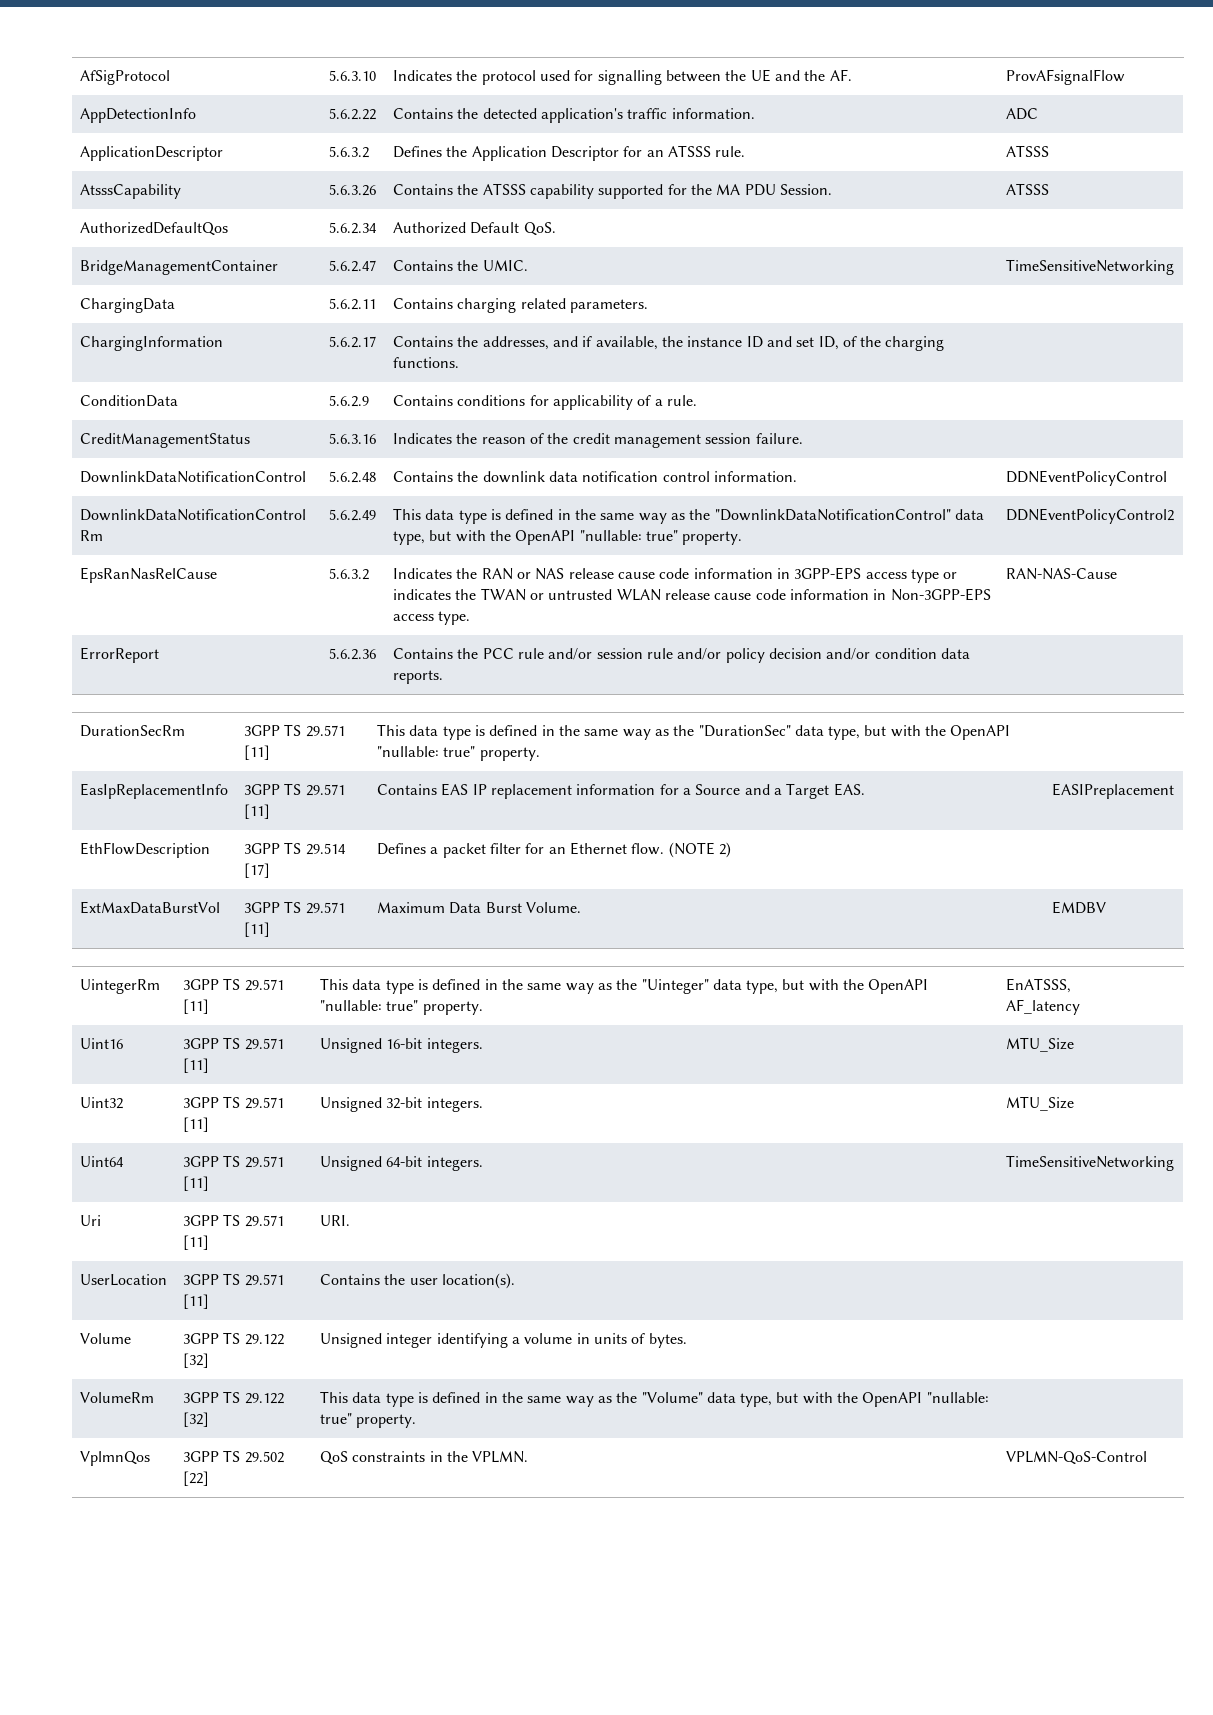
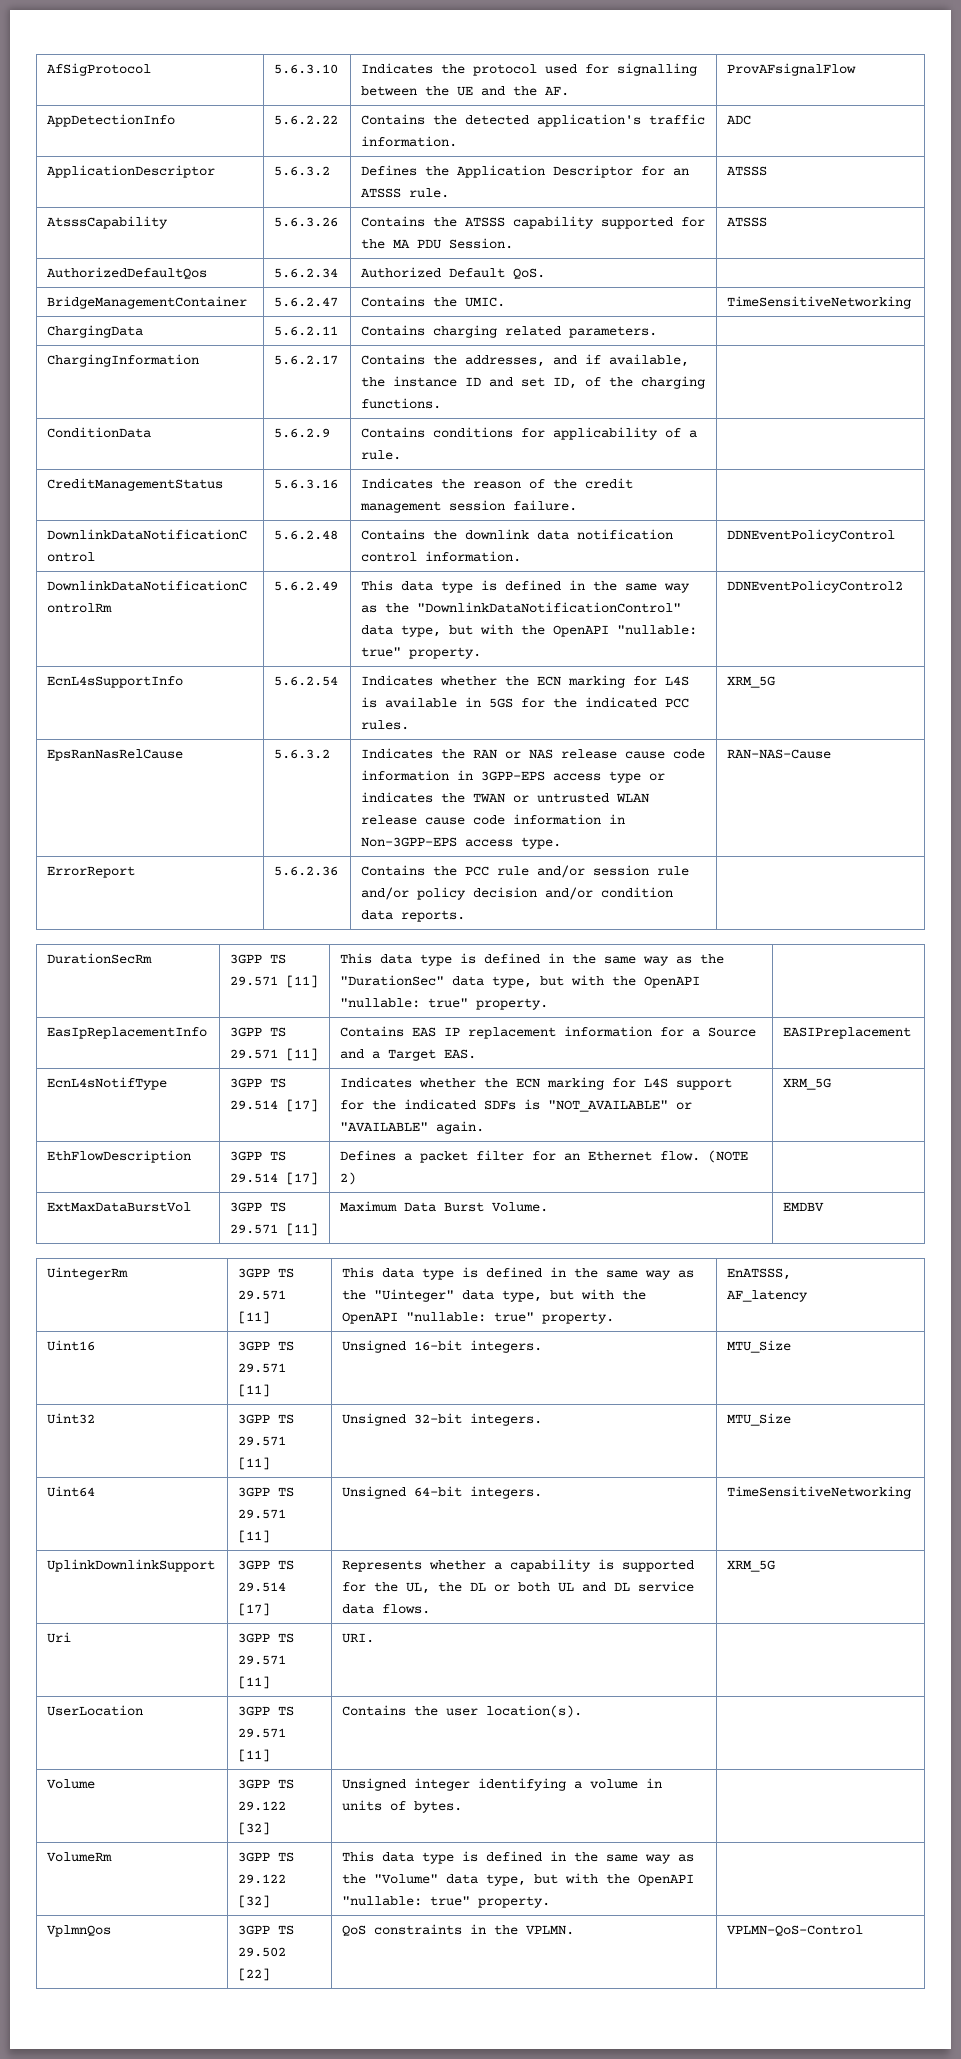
(1174, 516) none -> [47,676,184,688] [274,676,339,686] [361,675,690,688] [361,697,690,708] [361,720,410,730] [727,676,776,688] // EcnL4sSupportInfo | 5.6.2.54 | Indicates whether the ECN marking for L4S is available in 5GS for the indicated PCC rules. | XRM_5G
(1174, 791) none -> [47,1077,168,1090] [230,1078,287,1088] [230,1099,319,1112] [340,1077,733,1090] [340,1099,693,1112] [340,1121,485,1134] [783,1078,832,1090] // EcnL4sNotifType | 3GPP TS 29.514 [17] | Indicates whether the ECN marking for L4S support for the indicated SDFs is "NOT_AVAILABLE" or "AVAILABLE" again. | XRM_5G
(1174, 1163) none -> [47,1559,216,1572] [238,1560,295,1570] [238,1582,287,1592] [238,1603,271,1616] [342,1559,695,1572] [342,1581,695,1594] [342,1604,431,1614] [727,1560,776,1572] // UplinkDownlinkSupport | 3GPP TS 29.514 [17] | Represents whether a capability is supported for the UL, the DL or both UL and DL service data flows. | XRM_5G

